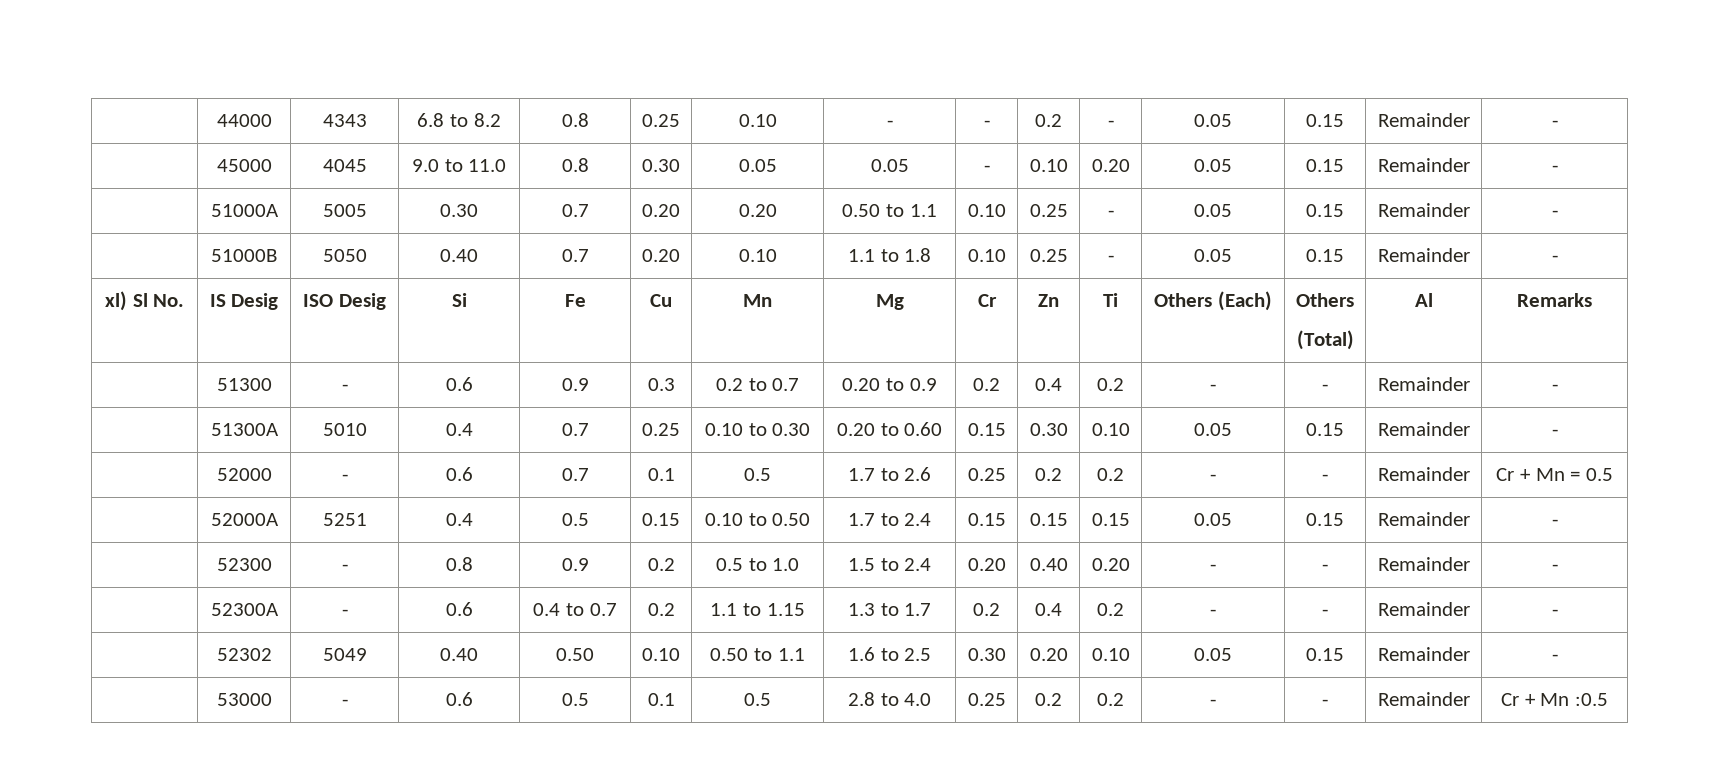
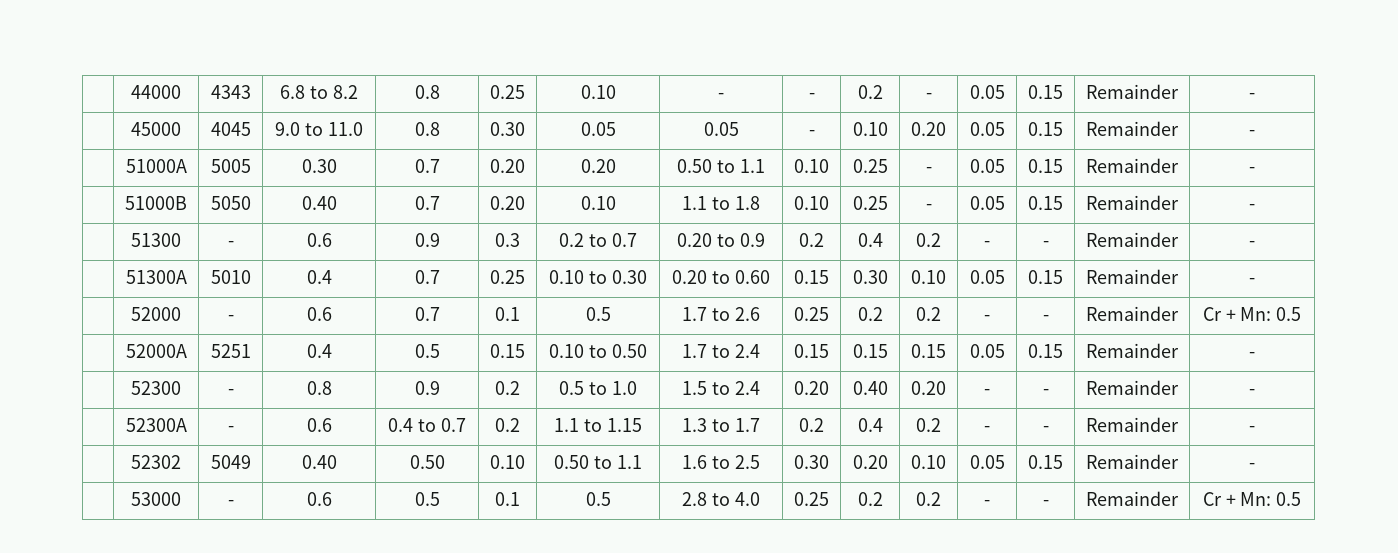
[104,291,185,311] [209,293,279,310] [303,293,386,310] [451,293,467,307] [564,294,586,307] [650,294,672,307] [743,294,772,307] [875,294,904,310] [977,294,997,307] [1038,294,1059,307] [1103,293,1118,307] [1154,291,1272,311] [1296,293,1354,307] [1296,330,1354,350] [1414,293,1433,307] [1517,293,1592,307] // xl) Sl No. | IS Desig | ISO Desig | Si | Fe | Cu | Mn | Mg | Cr | Zn | Ti | Others (Each) | Others // (Total) | Al | Remarks -> (1255, 207) none
[1535,468,1581,481] Mn = -> [1240,307,1272,321] Mn:
[1540,693,1608,706] Mn :0.5 -> [1240,492,1302,506] Mn: 0.5

